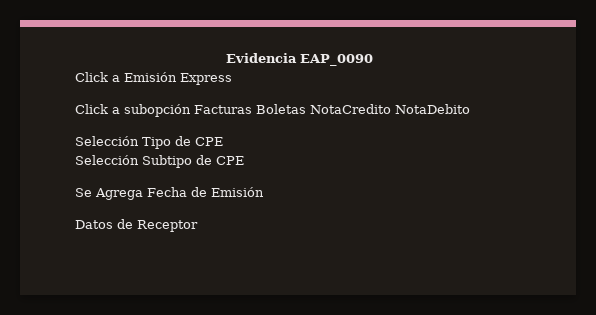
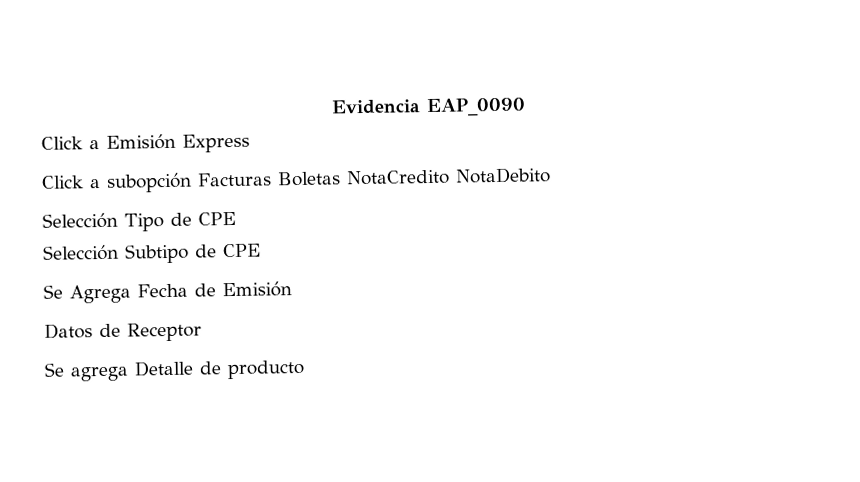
(198, 226) none -> [44,359,305,382] // Se agrega Detalle de producto

